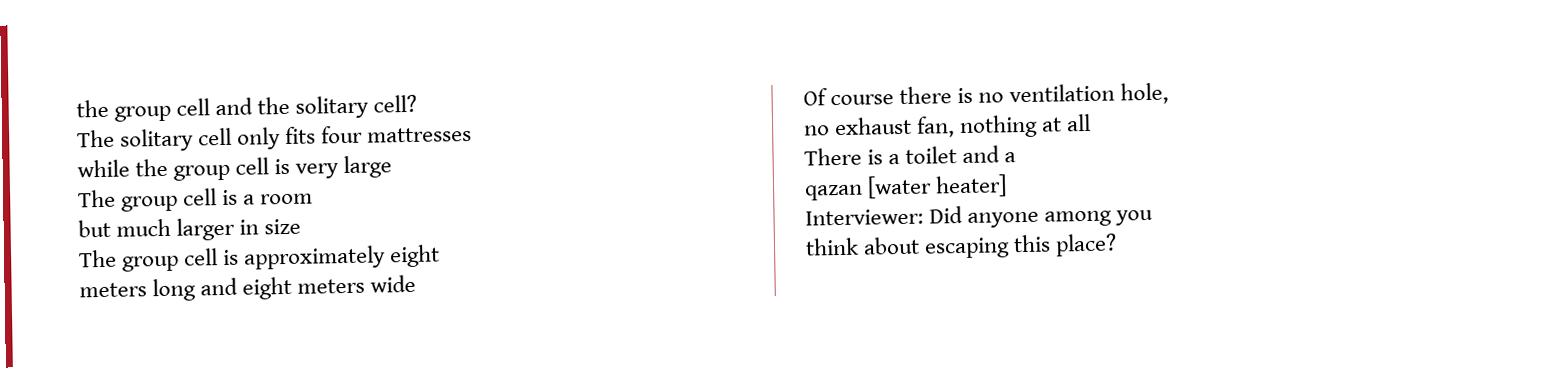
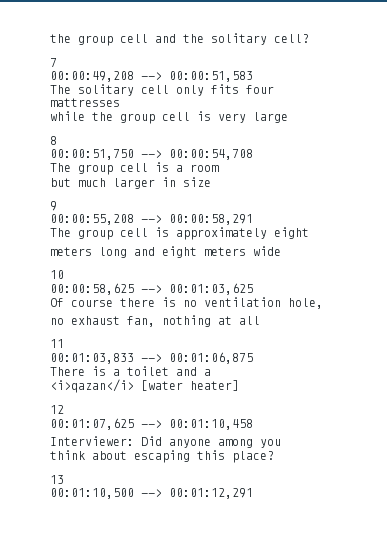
(418, 103) none -> [50,58,57,67] [50,71,253,82] // 7 // 00:00:49,208 --> 00:00:51,583
(393, 167) none -> [50,136,57,145] [50,149,253,160] // 8 // 00:00:51,750 --> 00:00:54,708
(302, 226) none -> [50,201,57,211] [50,214,253,225] // 9 // 00:00:55,208 --> 00:00:58,291
(417, 283) none -> [50,270,64,279] [50,283,253,295] // 10 // 00:00:58,625 --> 00:01:03,625
(1092, 122) none -> [50,339,64,348] [50,352,253,364] // 11 // 00:01:03,833 --> 00:01:06,875
[805,184,863,201] qazan -> [50,379,134,393] <i>qazan</i>
(1008, 186) none -> [50,405,64,414] [50,418,253,430] // 12 // 00:01:07,625 --> 00:01:10,458
(1118, 245) none -> [50,475,64,484] [50,488,253,499] // 13 // 00:01:10,500 --> 00:01:12,291

